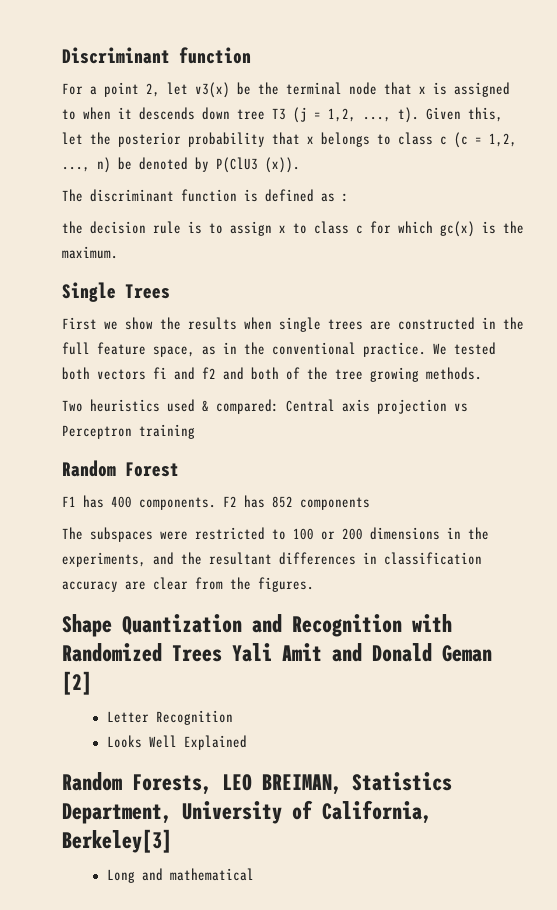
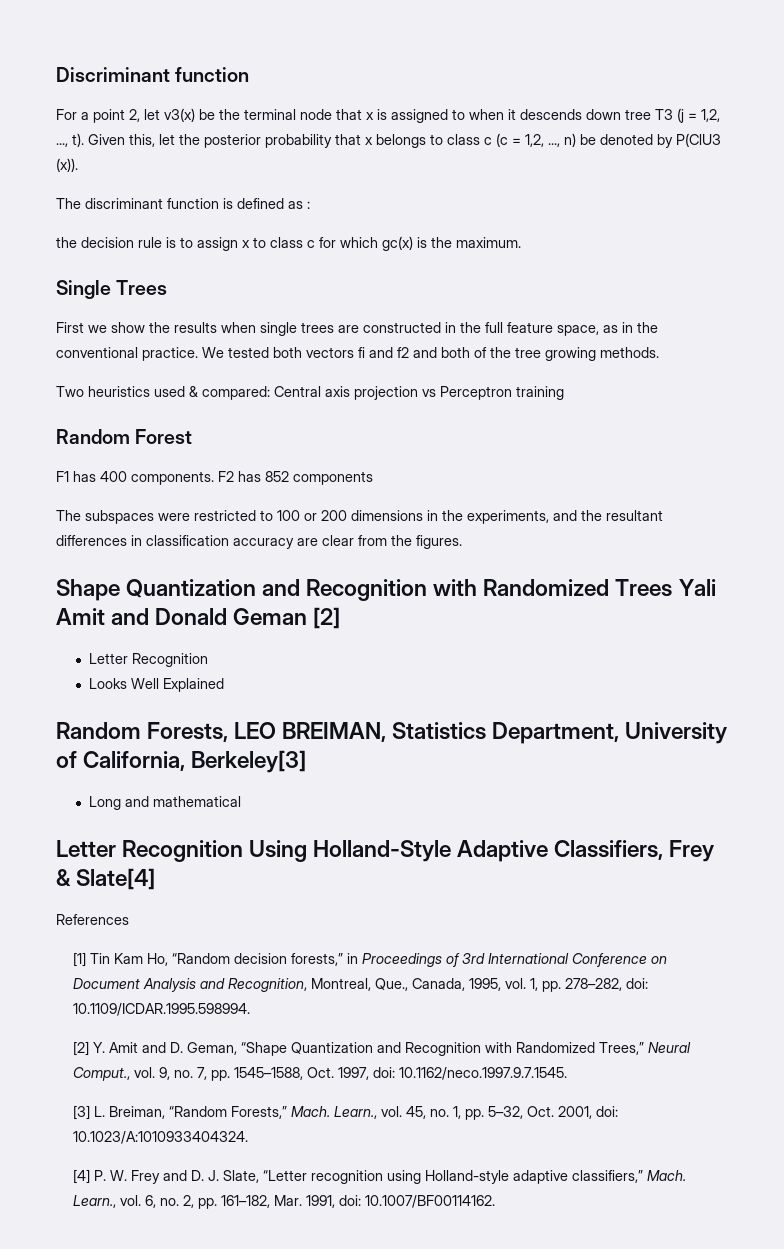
(254, 874) none -> [56,840,715,862] [56,868,156,890] [56,914,129,925] [73,952,668,967] [73,978,649,992] [73,1003,251,1016] [73,1041,692,1056] [73,1067,568,1081] [73,1105,619,1120] [73,1131,249,1144] [73,1169,687,1184] [73,1195,496,1209] // Letter Recognition Using Holland-Style Adaptive Classifiers, Frey & Slate[4] // References // [1] Tin Kam Ho, “Random decision forests,” in Proceedings of 3rd International Conference on Document Analysis and Recognition, Montreal, Que., Canada, 1995, vol. 1, pp. 278–282, doi: 10.1109/ICDAR.1995.598994. // [2] Y. Amit and D. Geman, “Shape Quantization and Recognition with Randomized Trees,” Neural Comput., vol. 9, no. 7, pp. 1545–1588, Oct. 1997, doi: 10.1162/neco.1997.9.7.1545. // [3] L. Breiman, “Random Forests,” Mach. Learn., vol. 45, no. 1, pp. 5–32, Oct. 2001, doi: 10.1023/A:1010933404324. // [4] P. W. Frey and D. J. Slate, “Letter recognition using Holland-style adaptive classifiers,” Mach. Learn., vol. 6, no. 2, pp. 161–182, Mar. 1991, doi: 10.1007/BF00114162.

